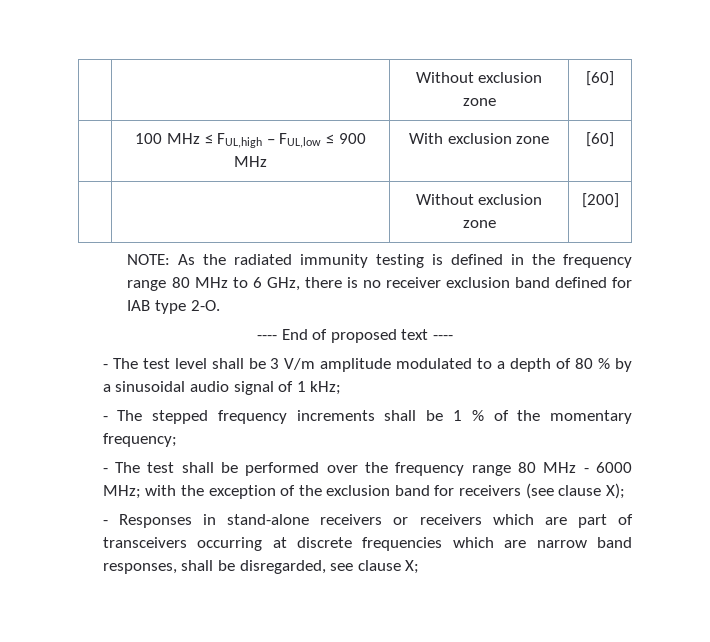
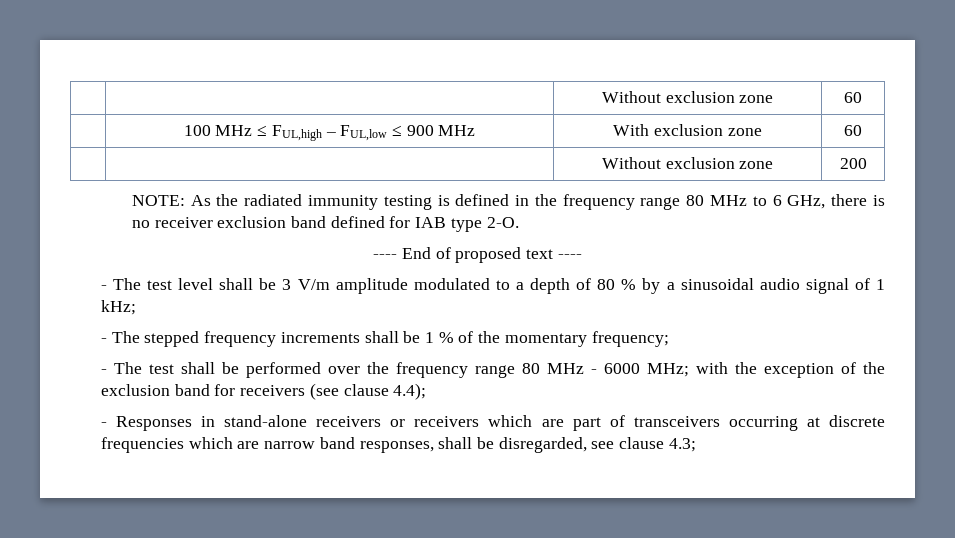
[415,72,543,83] [462,98,496,106] [586,71,614,86] | | Without exclusion zone | [60] -> [601,91,774,103] [844,92,862,103] | | Without exclusion zone | 60
[586,132,614,147] [415,194,543,205] [462,220,496,228] [581,193,619,208] [60] // | | Without exclusion zone | [200] -> [844,125,862,136] [601,157,774,169] [839,158,867,169] 60 // | | Without exclusion zone | 200
[605,483,625,499] X); -> [393,383,427,400] 4.4);
[405,560,420,574] X; -> [668,438,696,452] 4.3;

